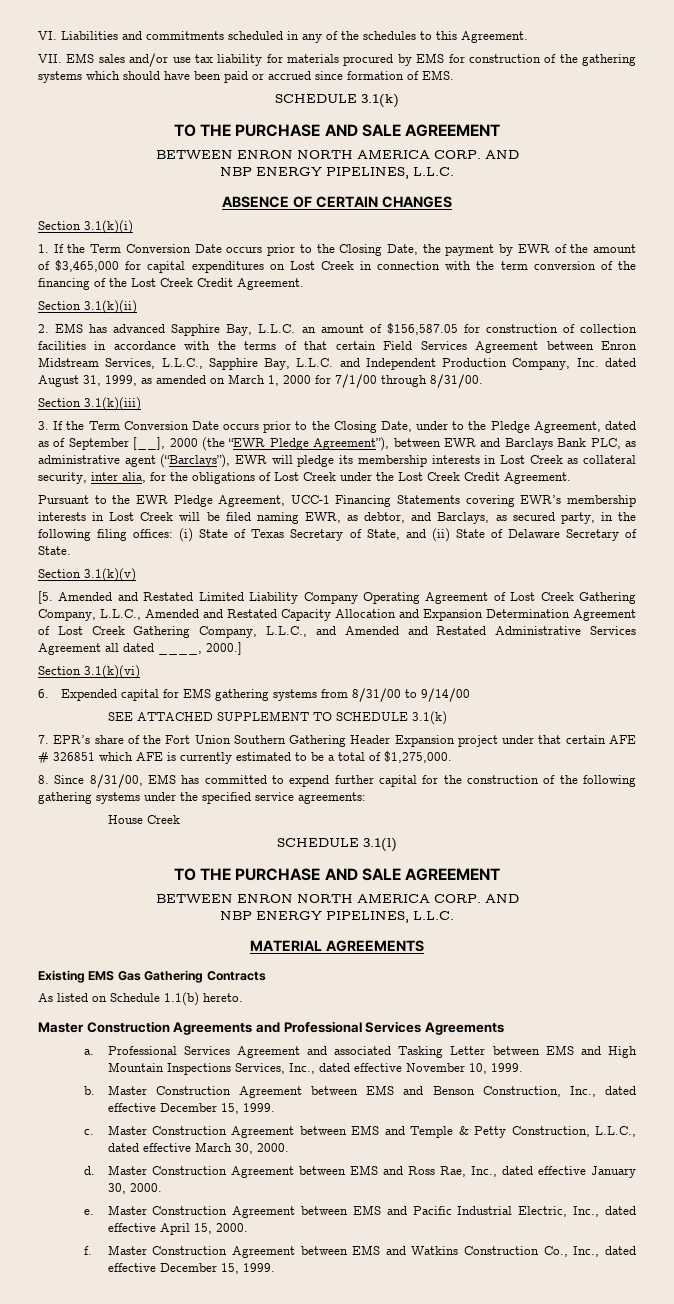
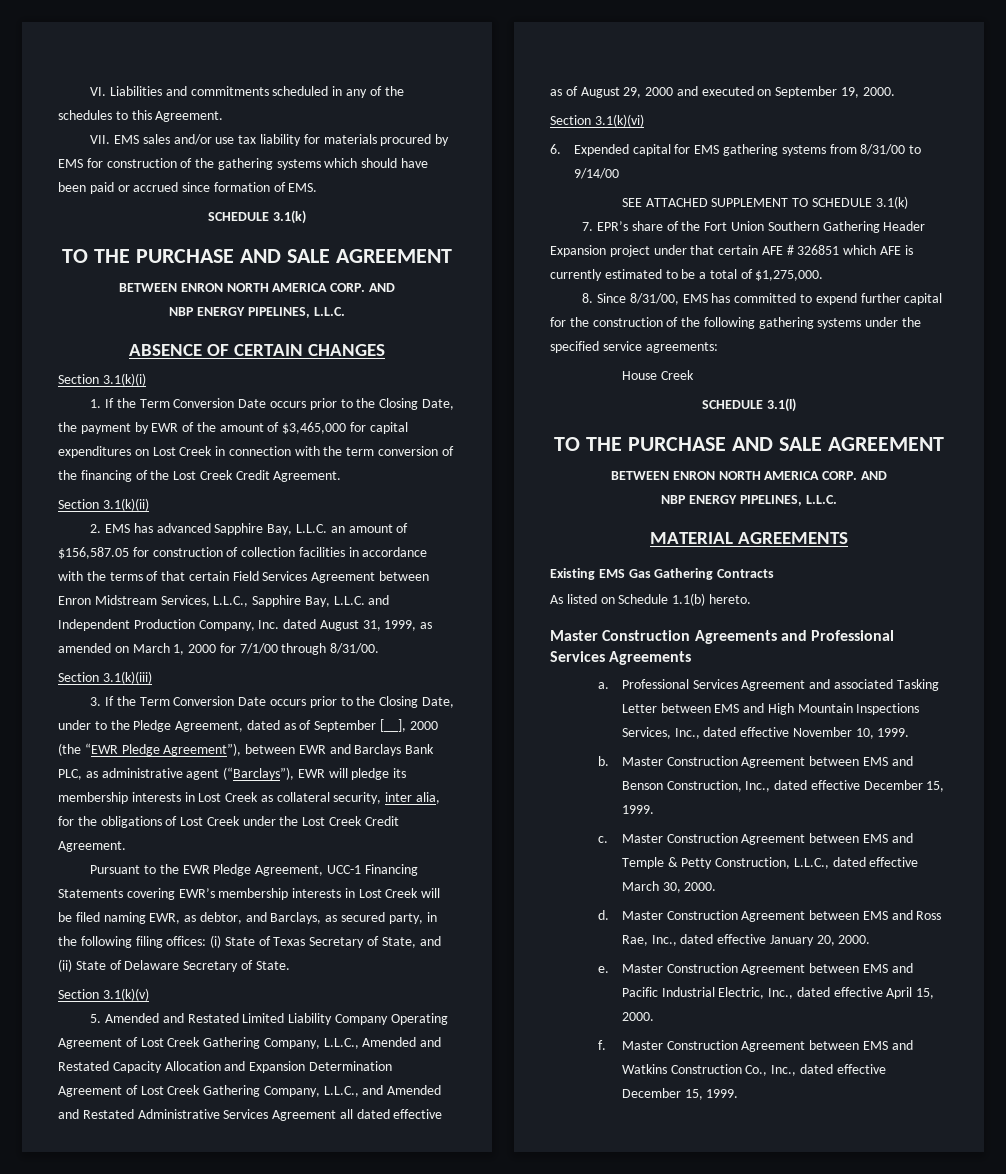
[38,591,53,604] [5. -> [90,1014,102,1023] 5.
[158,642,242,655] ____, 2000.] -> [393,1109,443,1119] [550,86,895,98] effective as of August 29, 2000 and executed on September 19, 2000.
[107,1183,126,1194] 30, -> [816,935,835,946] 20,

